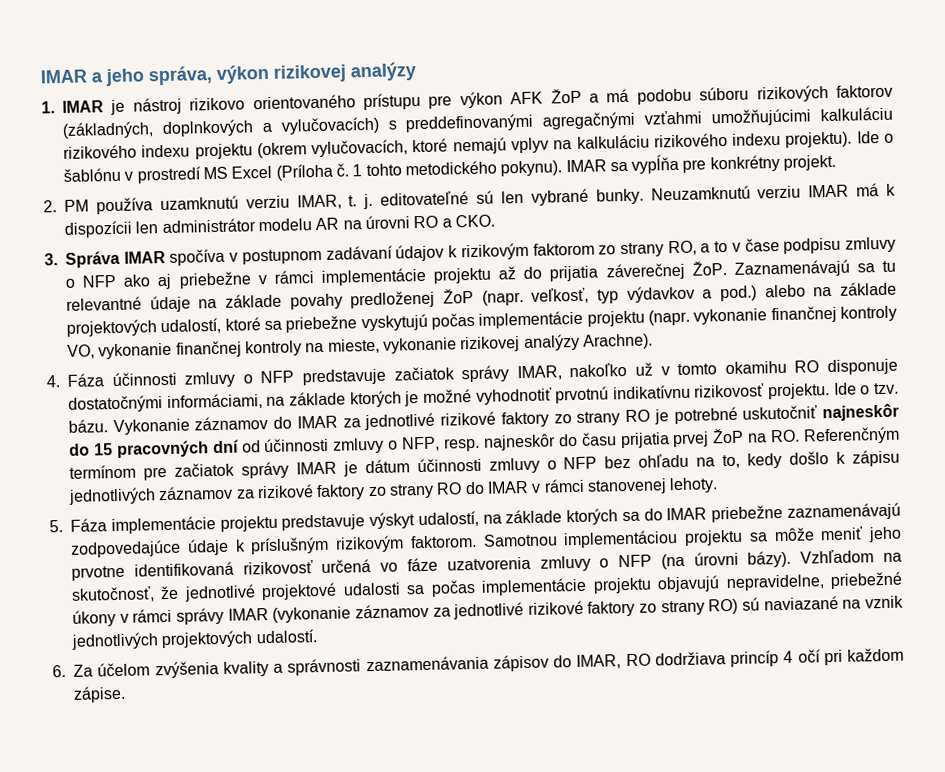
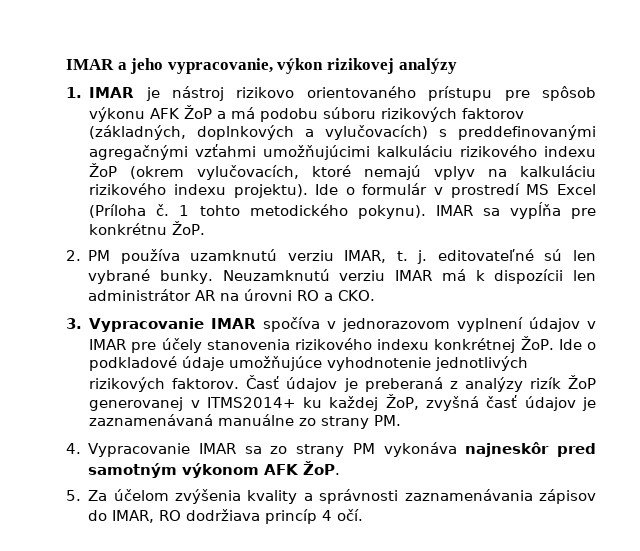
[148,66,213,86] správa, -> [167,58,273,74] vypracovanie,
[459,91,503,109] výkon -> [542,86,596,101] [89,107,146,122] spôsob výkonu
[194,143,253,160] projektu -> [89,163,118,177] ŽoP
[63,167,121,182] šablónu -> [362,183,428,195] formulár
[709,154,837,173] konkrétny projekt. -> [89,221,206,235] konkrétnu ŽoP.
[257,218,312,232] modelu -> (192, 295) none
[65,250,120,268] Správa -> [89,318,205,332] Vypracovanie
[241,236,896,265] [65,259,896,290] [66,281,897,313] [66,305,898,337] [67,333,653,360] [46,358,899,388] [68,382,899,413] [68,403,900,436] [69,426,901,458] [69,449,901,481] [68,477,719,505] [49,502,901,535] [70,526,902,558] [71,549,903,581] [71,571,904,603] [72,595,904,627] [71,629,317,650] [52,665,66,678] postupnom zadávaní údajov k rizikovým faktorom zo strany RO, a to v čase podpisu zmluvy o NFP ako aj priebežne v rámci implementácie projektu až do prijatia záverečnej ŽoP. Zaznamenávajú sa tu relevantné údaje na základe povahy predloženej ŽoP (napr. veľkosť, typ výdavkov a pod.) alebo na základe projektových udalostí, ktoré sa priebežne vyskytujú počas implementácie projektu (napr. vykonanie finančnej kontroly VO, vykonanie finančnej kontroly na mieste, vykonanie rizikovej analýzy Arachne). // 4. Fáza účinnosti zmluvy o NFP predstavuje začiatok správy IMAR, nakoľko už v tomto okamihu RO disponuje dostatočnými informáciami, na základe ktorých je možné vyhodnotiť prvotnú indikatívnu rizikovosť projektu. Ide o tzv. bázu. Vykonanie záznamov do IMAR za jednotlivé rizikové faktory zo strany RO je potrebné uskutočniť najneskôr do 15 pracovných dní od účinnosti zmluvy o NFP, resp. najneskôr do času prijatia prvej ŽoP na RO. Referenčným termínom pre začiatok správy IMAR je dátum účinnosti zmluvy o NFP bez ohľadu na to, kedy došlo k zápisu jednotlivých záznamov za rizikové faktory zo strany RO do IMAR v rámci stanovenej lehoty. // 5. Fáza implementácie projektu predstavuje výskyt udalostí, na základe ktorých sa do IMAR priebežne zaznamenávajú zodpovedajúce údaje k príslušným rizikovým faktorom. Samotnou implementáciou projektu sa môže meniť jeho prvotne identifikovaná rizikovosť určená vo fáze uzatvorenia zmluvy o NFP (na úrovni bázy). Vzhľadom na skutočnosť, že jednotlivé projektové udalosti sa počas implementácie projektu objavujú nepravidelne, priebežné úkony v rámci správy IMAR (vykonanie záznamov za jednotlivé rizikové faktory zo strany RO) sú naviazané na vznik jednotlivých projektových udalostí. // 6. -> [342,317,596,332] [89,336,596,353] [89,356,529,371] [89,375,597,392] [89,394,596,411] [89,414,402,429] [66,442,596,457] [88,461,341,478] [66,490,81,501] jednorazovom vyplnení údajov v IMAR pre účely stanovenia rizikového indexu konkrétnej ŽoP. Ide o podkladové údaje umožňujúce vyhodnotenie jednotlivých rizikových faktorov. Časť údajov je preberaná z analýzy rizík ŽoP generovanej v ITMS2014+ ku každej ŽoP, zvyšná časť údajov je zaznamenávaná manuálne zo strany PM. // 4. Vypracovanie IMAR sa zo strany PM vykonáva najneskôr pred samotným výkonom AFK ŽoP. // 5.
[797,647,904,666] [73,685,126,703] očí pri každom zápise. -> [337,509,364,521] očí.

